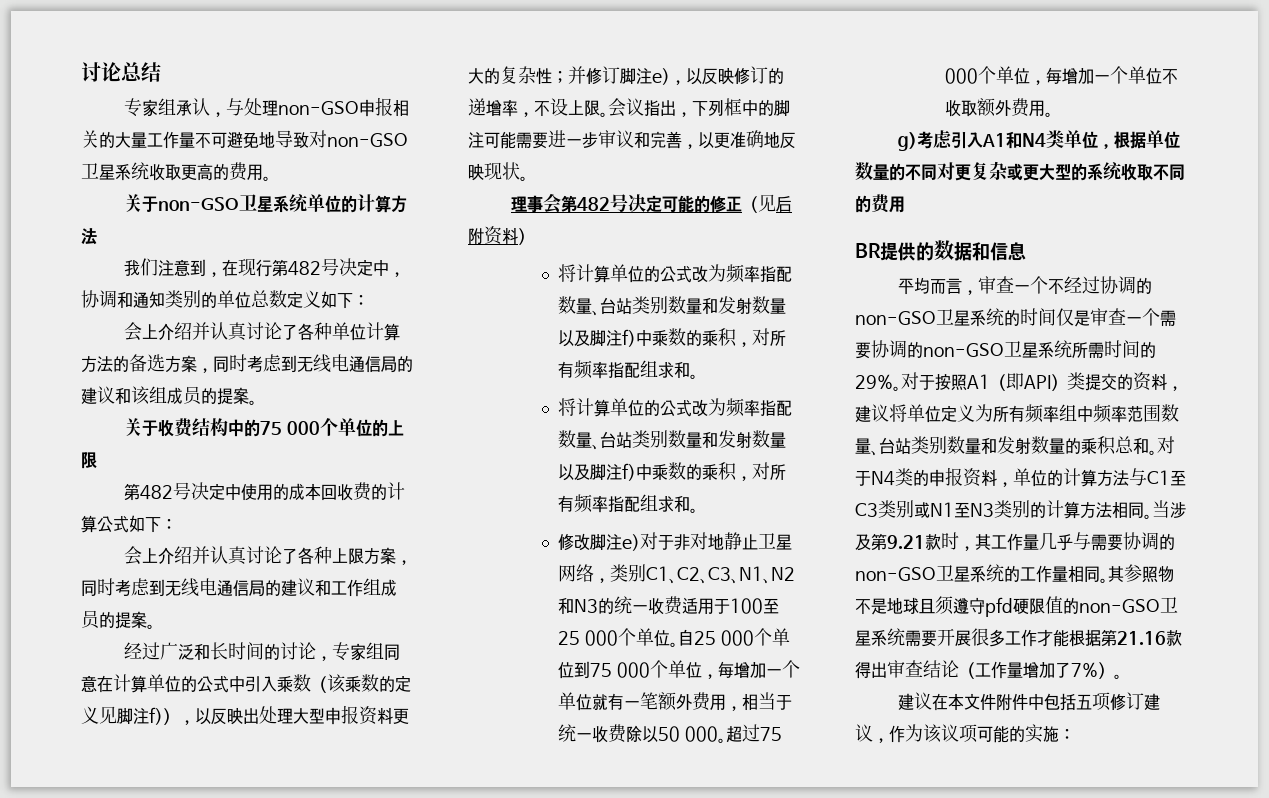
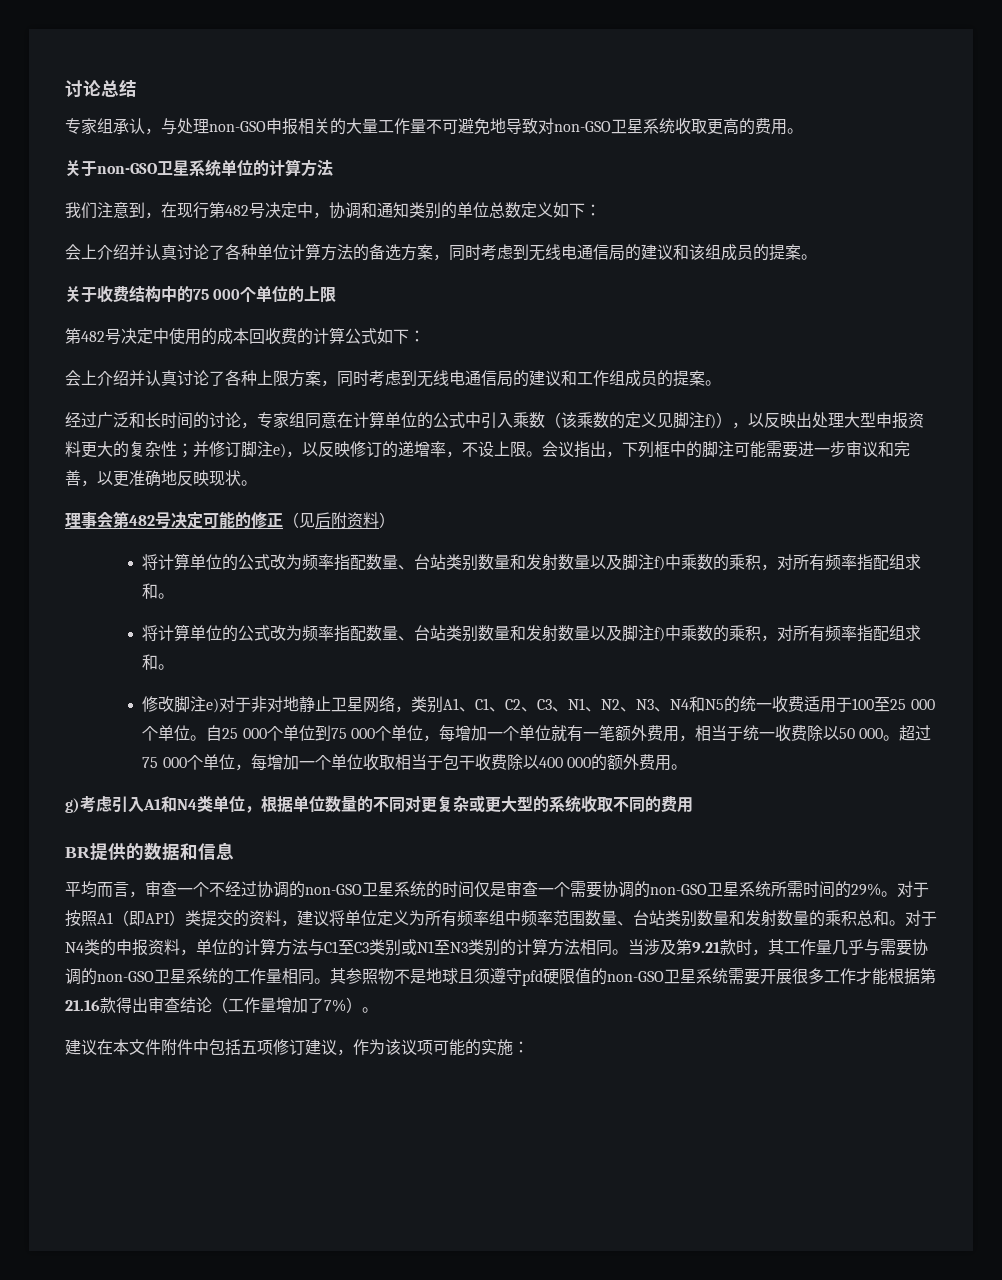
(647, 573) none -> [443,698,476,712] A1、
[558,597,599,615] 和N3 -> [620,696,725,712] 、N3、N4和N5
[1162,69,1179,84] [945,100,978,117] 不收取 -> [362,754,608,771] 收取相当于包干收费除以400 000的

